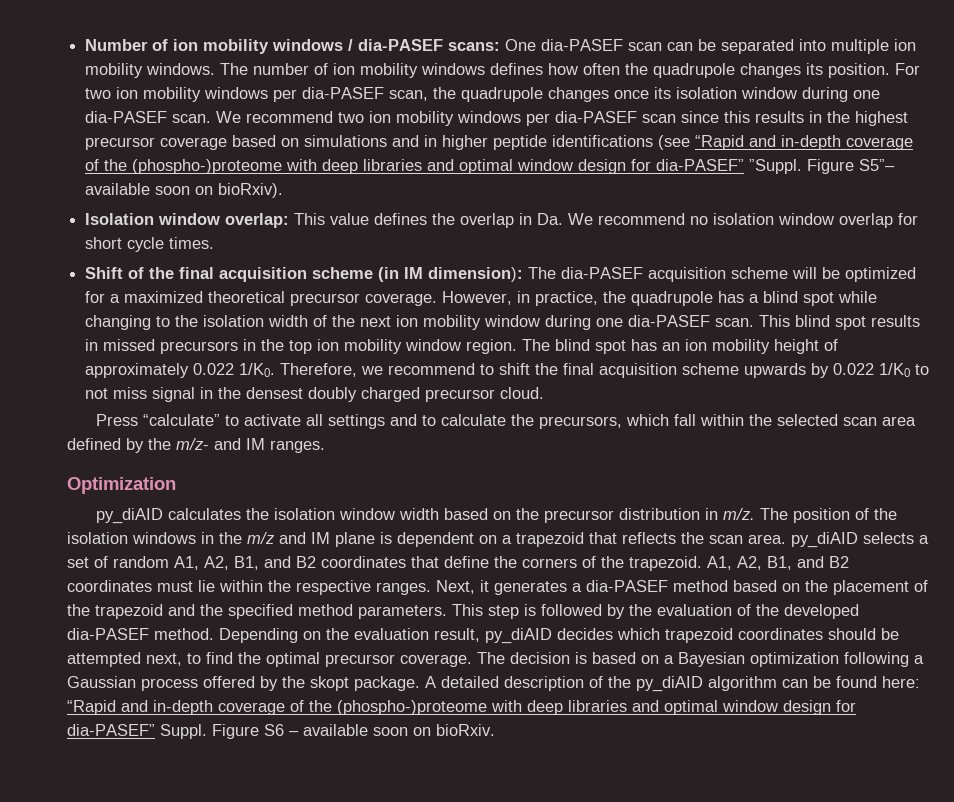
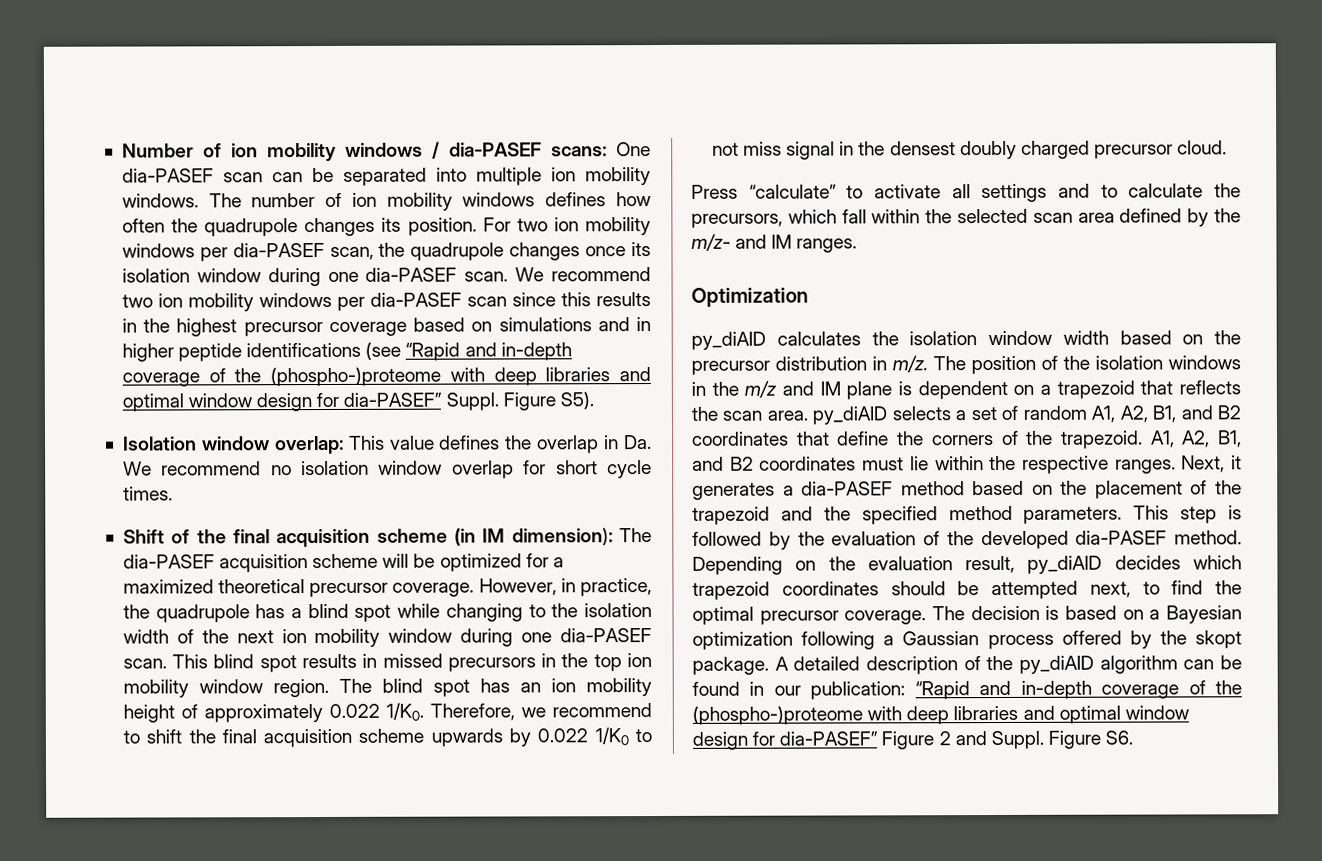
[749,159,896,174] [85,183,284,198] ”Suppl. Figure S5”– available soon on bioRxiv). -> [445,391,594,411] Suppl. Figure S5).
[882,676,920,688] here: -> [749,681,906,700] in our publication:
[160,724,495,739] Suppl. Figure S6 – available soon on bioRxiv. -> [881,730,1134,750] Figure 2 and Suppl. Figure S6.

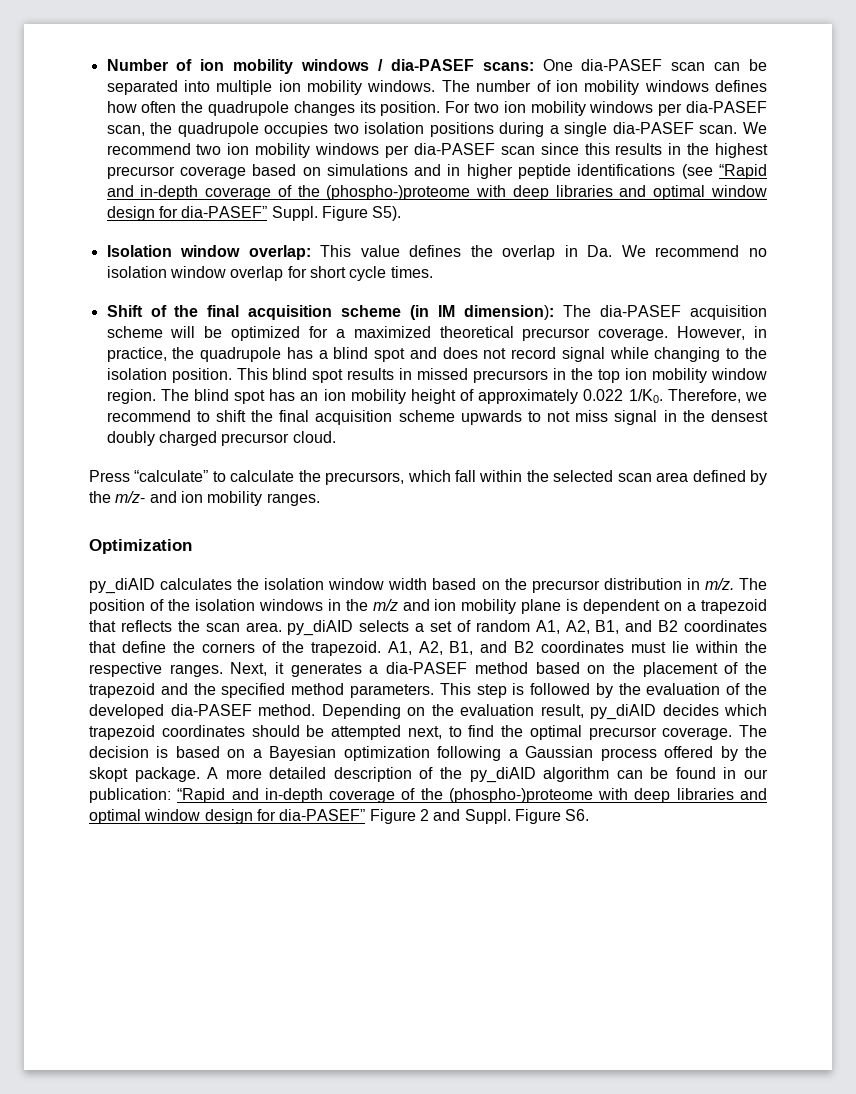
[509,242,651,261] [121,268,359,287] changes once its isolation window during one -> [264,122,608,137] occupies two isolation positions during a single
(392, 613) none -> [409,347,605,362] and does not record signal
[122,628,652,648] [122,658,167,669] width of the next ion mobility window during one dia-PASEF scan. -> [171,368,232,383] position.
[509,727,629,747] by 0.022 1/K0 -> (522, 417) none
[874,183,1118,203] activate all settings and to -> (226, 476) none
[771,234,793,249] IM -> [180,491,263,506] ion mobility
[819,381,841,396] IM -> [434,599,517,614] ion mobility
(789, 663) none -> [225,769,262,779] more

